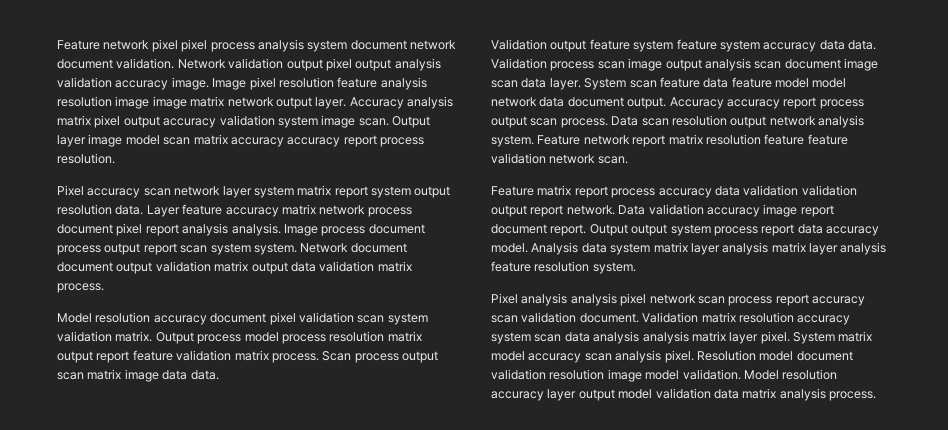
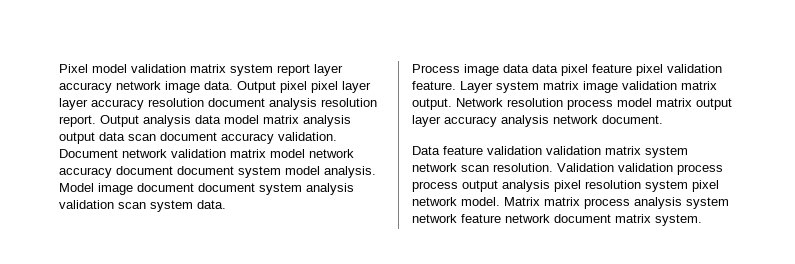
[57,39,456,52] [57,58,441,71] [57,77,427,90] [57,96,453,109] [57,115,430,128] [57,134,424,147] [57,153,115,164] [57,185,451,198] [57,204,412,217] [57,223,425,236] [57,243,407,255] [57,261,412,274] [57,283,104,293] [57,312,428,325] [57,331,422,344] [57,350,438,363] [57,369,219,382] [491,39,876,52] [491,58,878,71] [491,77,847,90] [491,97,864,109] [491,115,864,128] [491,134,848,147] [491,153,628,164] [491,185,857,198] [491,204,834,217] [491,224,879,236] [491,242,887,255] [491,261,636,274] [491,293,865,306] [491,312,851,325] [491,331,873,344] [491,350,853,363] [491,369,838,382] [491,388,876,401] Feature network pixel pixel process analysis system document network document validation. Network validation output pixel output analysis validation accuracy image. Image pixel resolution feature analysis resolution image image matrix network output layer. Accuracy analysis matrix pixel output accuracy validation system image scan. Output layer image model scan matrix accuracy accuracy report process resolution. // Pixel accuracy scan network layer system matrix report system output resolution data. Layer feature accuracy matrix network process document pixel report analysis analysis. Image process document process output report scan system system. Network document document output validation matrix output data validation matrix process. // Model resolution accuracy document pixel validation scan system validation matrix. Output process model process resolution matrix output report feature validation matrix process. Scan process output scan matrix image data data. // Validation output feature system feature system accuracy data data. Validation process scan image output analysis scan document image scan data layer. System scan feature data feature model model network data document output. Accuracy accuracy report process output scan process. Data scan resolution output network analysis system. Feature network report matrix resolution feature feature validation network scan. // Feature matrix report process accuracy data validation validation output report network. Data validation accuracy image report document report. Output output system process report data accuracy model. Analysis data system matrix layer analysis matrix layer analysis feature resolution system. // Pixel analysis analysis pixel network scan process report accuracy scan validation document. Validation matrix resolution accuracy system scan data analysis analysis matrix layer pixel. System matrix model accuracy scan analysis pixel. Resolution model document validation resolution image model validation. Model resolution accuracy layer output model validation data matrix analysis process. -> [59,64,343,76] [59,81,371,93] [59,98,377,110] [59,115,351,127] [59,132,337,144] [59,149,354,158] [59,166,376,178] [59,183,354,195] [59,200,226,212] [412,64,722,76] [412,81,717,93] [412,98,732,110] [412,115,663,127] [412,146,688,158] [412,163,723,175] [412,180,719,192] [412,197,729,209] [412,214,702,226] Pixel model validation matrix system report layer accuracy network image data. Output pixel pixel layer layer accuracy resolution document analysis resolution report. Output analysis data model matrix analysis output data scan document accuracy validation. Document network validation matrix model network accuracy document document system model analysis. Model image document document system analysis validation scan system data. // Process image data data pixel feature pixel validation feature. Layer system matrix image validation matrix output. Network resolution process model matrix output layer accuracy analysis network document. // Data feature validation validation matrix system network scan resolution. Validation validation process process output analysis pixel resolution system pixel network model. Matrix matrix process analysis system network feature network document matrix system.

